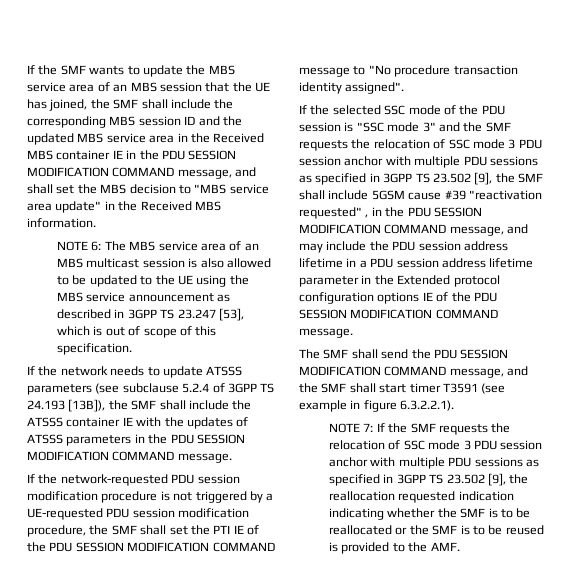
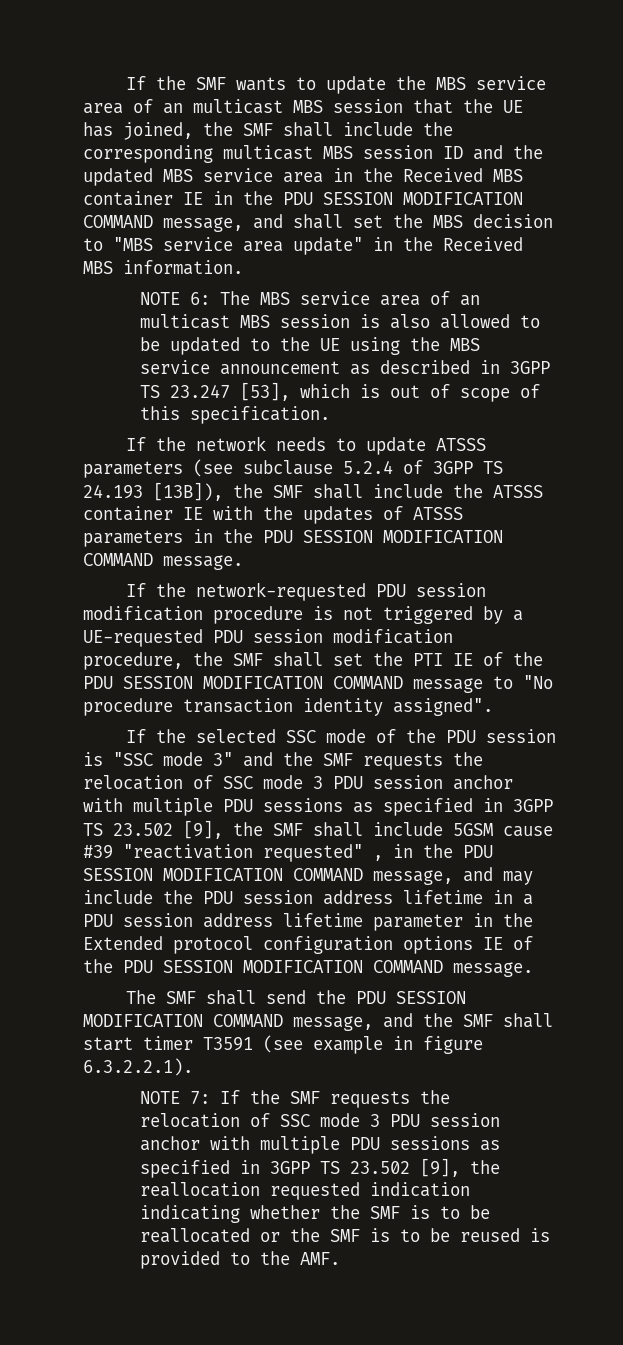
(128, 88) none -> [193,99,283,114] multicast
(106, 122) none -> [223,145,313,160] multicast
[57,258,140,268] MBS multicast -> [140,314,271,329] multicast MBS

